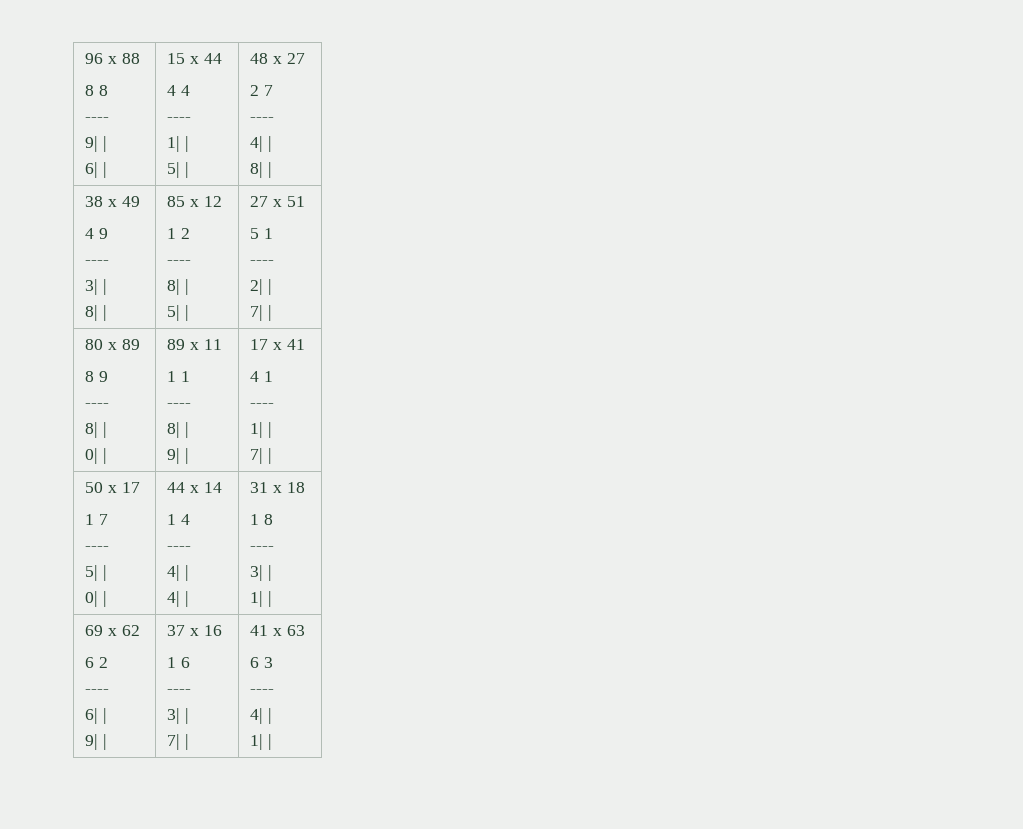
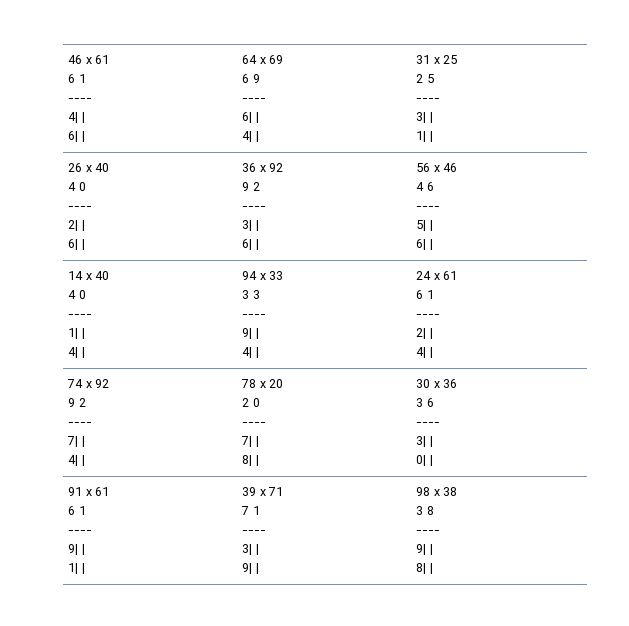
[85,53,140,64] [85,85,108,96] [85,117,110,122] [85,136,107,152] [85,162,107,178] [167,53,222,64] [167,85,190,96] [167,117,192,122] [167,136,189,152] [167,162,189,178] [250,53,305,64] [250,85,273,96] [250,117,275,122] [250,136,272,152] [250,162,272,178] [85,196,140,207] [85,228,108,239] [85,260,110,265] [85,279,107,295] [85,305,107,321] [167,196,222,207] [167,228,190,239] [167,260,192,265] [167,279,189,295] [167,305,189,321] [250,196,305,207] [250,228,273,239] [250,260,275,265] [250,279,272,295] [250,305,272,321] [85,339,140,350] [85,371,108,382] [85,403,110,408] [85,422,107,438] [85,448,107,464] [167,339,222,350] [167,371,190,382] [167,403,192,408] [167,422,189,438] [167,448,189,464] [250,339,305,350] [250,371,273,382] [250,403,275,408] [250,422,272,438] [250,448,272,464] [85,482,140,493] [85,514,108,525] [85,546,110,551] [85,565,107,581] [85,591,107,607] [167,482,222,493] [167,514,190,525] [167,546,192,551] [167,565,181,581] 96 x 88 // 8 8 // ---- // 9| | // 6| | | 15 x 44 // 4 4 // ---- // 1| | // 5| | | 48 x 27 // 2 7 // ---- // 4| | // 8| | // 38 x 49 // 4 9 // ---- // 3| | // 8| | | 85 x 12 // 1 2 // ---- // 8| | // 5| | | 27 x 51 // 5 1 // ---- // 2| | // 7| | // 80 x 89 // 8 9 // ---- // 8| | // 0| | | 89 x 11 // 1 1 // ---- // 8| | // 9| | | 17 x 41 // 4 1 // ---- // 1| | // 7| | // 50 x 17 // 1 7 // ---- // 5| | // 0| | | 44 x 14 // 1 4 // ---- // 4| -> [68,55,110,64] [68,74,86,83] [68,98,93,102] [68,112,85,123] [68,131,85,142] [242,55,284,64] [242,74,260,83] [242,98,267,102] [242,112,253,123] 46 x 61 // 6 1 // ---- // 4| | // 6| | | 64 x 69 // 6 9 // ---- // 6|
[286,482,305,493] [250,514,273,525] 18 // 1 8 -> [443,55,458,64] [416,74,434,83] 25 // 2 5
[85,625,140,636] [85,657,108,668] [85,689,110,694] [85,708,107,724] [85,734,107,750] [167,625,222,636] [167,657,177,668] 69 x 62 // 6 2 // ---- // 6| | // 9| | | 37 x 16 // 1 -> [68,163,110,172] [68,182,86,191] [68,206,93,210] [68,220,85,231] [68,239,85,250] [242,163,284,172] [242,182,260,191] [242,206,267,210] [242,220,259,231] [242,239,259,250] [416,163,458,172] [416,182,434,191] [416,206,441,210] [416,220,433,231] [416,239,433,250] [68,271,110,280] [68,290,86,299] [68,314,93,318] [68,328,85,339] [68,347,85,358] [242,271,284,280] [242,290,260,299] [242,314,267,318] [242,328,259,339] [242,347,259,358] [416,271,458,280] [416,290,434,299] [416,314,441,318] [416,328,433,339] [416,347,433,358] [67,379,110,388] [68,398,86,407] [68,422,93,426] [67,436,85,447] [68,455,85,466] [241,379,284,388] [242,398,260,407] [242,422,267,426] [241,436,259,447] [242,455,259,466] [416,379,458,388] [416,398,424,407] 26 x 40 // 4 0 // ---- // 2| | // 6| | | 36 x 92 // 9 2 // ---- // 3| | // 6| | | 56 x 46 // 4 6 // ---- // 5| | // 6| | // 14 x 40 // 4 0 // ---- // 1| | // 4| | | 94 x 33 // 3 3 // ---- // 9| | // 4| | | 24 x 61 // 6 1 // ---- // 2| | // 4| | // 74 x 92 // 9 2 // ---- // 7| | // 4| | | 78 x 20 // 2 0 // ---- // 7| | // 8| | | 30 x 36 // 3
[167,734,189,750] [250,625,305,636] [250,657,273,668] [250,689,275,694] [250,708,272,724] [250,734,272,750] 7| | | 41 x 63 // 6 3 // ---- // 4| | // 1| | -> [416,455,433,466] [68,487,110,496] [68,506,86,515] [68,530,93,534] [68,544,85,555] [68,563,85,574] [242,487,284,496] [241,506,260,515] [242,530,267,534] [242,544,259,555] [242,563,259,574] [416,487,458,496] [416,506,434,515] [416,530,441,534] [416,544,433,555] [416,563,433,574] 0| | // 91 x 61 // 6 1 // ---- // 9| | // 1| | | 39 x 71 // 7 1 // ---- // 3| | // 9| | | 98 x 38 // 3 8 // ---- // 9| | // 8| |

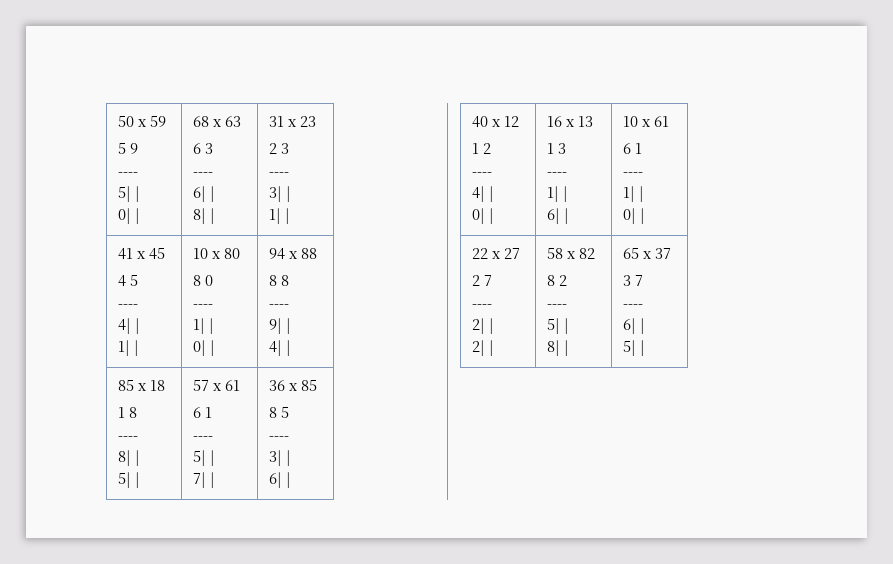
[68,55,110,64] [68,74,86,83] [68,98,93,102] [68,112,85,123] [68,131,85,142] [242,55,284,64] [242,74,260,83] [242,98,267,102] [242,112,259,123] [242,131,253,142] 46 x 61 // 6 1 // ---- // 4| | // 6| | | 64 x 69 // 6 9 // ---- // 6| | // 4| -> [118,116,167,127] [118,143,139,154] [118,172,139,176] [118,186,141,202] [118,208,141,224] [193,116,242,127] [193,143,214,154] [193,172,214,176] [193,186,216,202] [193,208,207,224] 50 x 59 // 5 9 // ---- // 5| | // 0| | | 68 x 63 // 6 3 // ---- // 6| | // 8|
[443,55,458,64] [416,74,434,83] 25 // 2 5 -> [300,116,317,127] [269,143,290,154] 23 // 2 3
[68,163,110,172] [68,182,86,191] [68,206,93,210] [68,220,85,231] [68,239,79,250] 26 x 40 // 4 0 // ---- // 2| | // 6| -> [118,248,166,260] [118,275,139,287] [118,304,139,308] [118,318,141,334] [118,340,140,356] [193,248,241,259] [193,275,214,286] [193,304,214,308] [193,318,215,334] [193,340,216,356] [269,248,318,260] [269,275,290,286] [269,304,290,308] [269,318,292,334] [269,340,292,356] [118,380,166,391] [118,407,138,418] [118,436,139,440] [118,450,141,466] [118,472,141,488] [193,380,241,391] [193,407,213,418] [193,436,214,440] [193,450,216,466] [193,472,207,488] 41 x 45 // 4 5 // ---- // 4| | // 1| | | 10 x 80 // 8 0 // ---- // 1| | // 0| | | 94 x 88 // 8 8 // ---- // 9| | // 4| | // 85 x 18 // 1 8 // ---- // 8| | // 5| | | 57 x 61 // 6 1 // ---- // 5| | // 7|
[269,163,284,172] [242,182,260,191] 92 // 9 2 -> [301,380,318,391] [269,407,290,418] 85 // 8 5
[416,163,458,172] [416,182,434,191] [416,206,441,210] [416,220,433,231] [416,239,433,250] [68,271,110,280] [68,290,86,299] [68,314,93,318] [68,328,85,339] [68,347,85,358] [242,271,284,280] [242,290,260,299] [242,314,267,318] [242,328,259,339] [242,347,259,358] [416,271,458,280] [416,290,434,299] [416,314,441,318] [416,328,433,339] [416,347,433,358] [67,379,110,388] [68,398,86,407] [68,422,93,426] [67,436,85,447] [68,455,85,466] [241,379,284,388] [242,398,260,407] [242,422,267,426] [241,436,259,447] [242,455,259,466] [416,379,458,388] [416,398,434,407] [416,422,441,426] [416,436,433,447] [416,455,433,466] [68,487,110,496] [68,506,86,515] [68,530,93,534] [68,544,85,555] [68,563,85,574] [242,487,284,496] [241,506,260,515] [242,530,267,534] [242,544,259,555] [242,563,259,574] [416,487,458,496] [416,506,434,515] [416,530,441,534] [416,544,433,555] [416,563,433,574] | 56 x 46 // 4 6 // ---- // 5| | // 6| | // 14 x 40 // 4 0 // ---- // 1| | // 4| | | 94 x 33 // 3 3 // ---- // 9| | // 4| | | 24 x 61 // 6 1 // ---- // 2| | // 4| | // 74 x 92 // 9 2 // ---- // 7| | // 4| | | 78 x 20 // 2 0 // ---- // 7| | // 8| | | 30 x 36 // 3 6 // ---- // 3| | // 0| | // 91 x 61 // 6 1 // ---- // 9| | // 1| | | 39 x 71 // 7 1 // ---- // 3| | // 9| | | 98 x 38 // 3 8 // ---- // 9| | // 8| | -> [472,116,520,128] [472,143,492,154] [472,172,493,176] [472,186,495,202] [472,208,495,224] [547,116,594,127] [547,143,567,154] [547,172,568,176] [547,186,569,202] [547,208,570,224] [623,116,670,127] [623,143,643,154] [623,172,644,176] [623,186,645,202] [623,208,646,224] [472,248,521,259] [472,275,493,286] [472,304,493,308] [472,318,495,334] [472,340,495,356] [547,248,596,259] [547,275,568,286] [547,304,568,308] [547,318,570,334] [547,340,570,356] [623,248,672,259] [623,275,644,286] [623,304,644,308] [623,318,646,334] [623,340,646,356] // 40 x 12 // 1 2 // ---- // 4| | // 0| | | 16 x 13 // 1 3 // ---- // 1| | // 6| | | 10 x 61 // 6 1 // ---- // 1| | // 0| | // 22 x 27 // 2 7 // ---- // 2| | // 2| | | 58 x 82 // 8 2 // ---- // 5| | // 8| | | 65 x 37 // 3 7 // ---- // 6| | // 5| |

